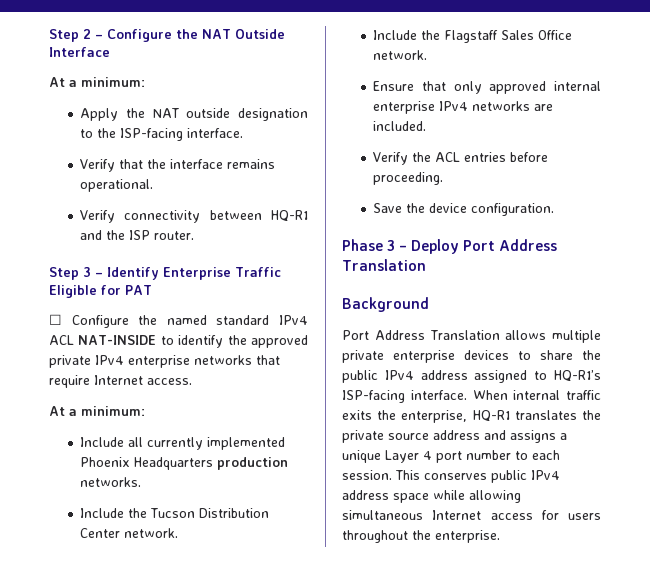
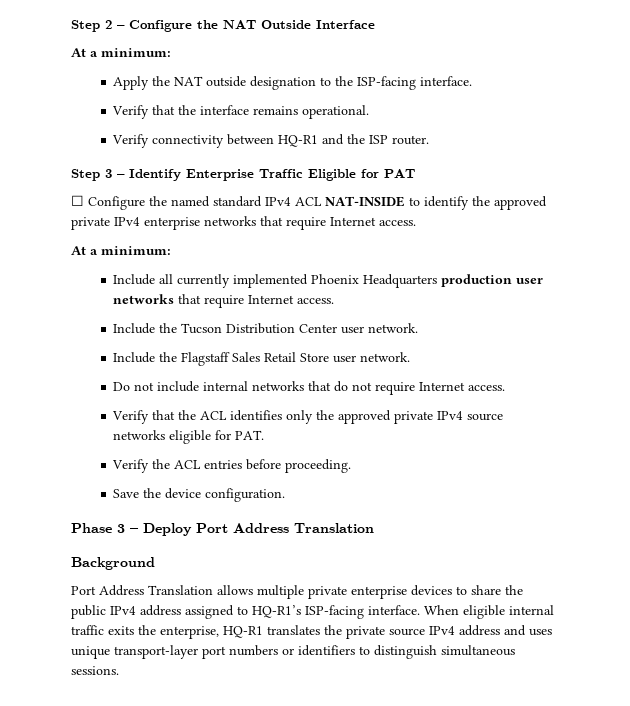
[80,477,142,487] networks. -> [516,278,544,284] [113,294,335,308] user networks that require Internet access.
(121, 533) none -> [341,326,365,334] user
[538,30,573,40] [373,50,428,60] [373,81,601,94] [373,101,554,114] [373,121,427,131] Office network. // Ensure that only approved internal enterprise IPv4 networks are included. -> [264,352,411,363] [113,381,506,395] [112,410,504,424] [113,430,265,444] Retail Store user network. // Do not include internal networks that do not require Internet access. // Verify that the ACL identifies only the approved private IPv4 source networks eligible for PAT.
(508, 395) none -> [463,605,505,619] eligible
(429, 436) none -> [429,626,455,635] IPv4
[510,430,567,443] [342,450,560,463] [342,470,560,483] [342,490,521,503] [342,510,601,520] [342,530,500,543] assigns a unique Layer 4 port number to each session. This conserves public IPv4 address space while allowing simultaneous Internet access for users throughout the enterprise. -> [529,629,552,636] [71,645,515,659] [71,666,119,675] uses unique transport-layer port numbers or identifiers to distinguish simultaneous sessions.

